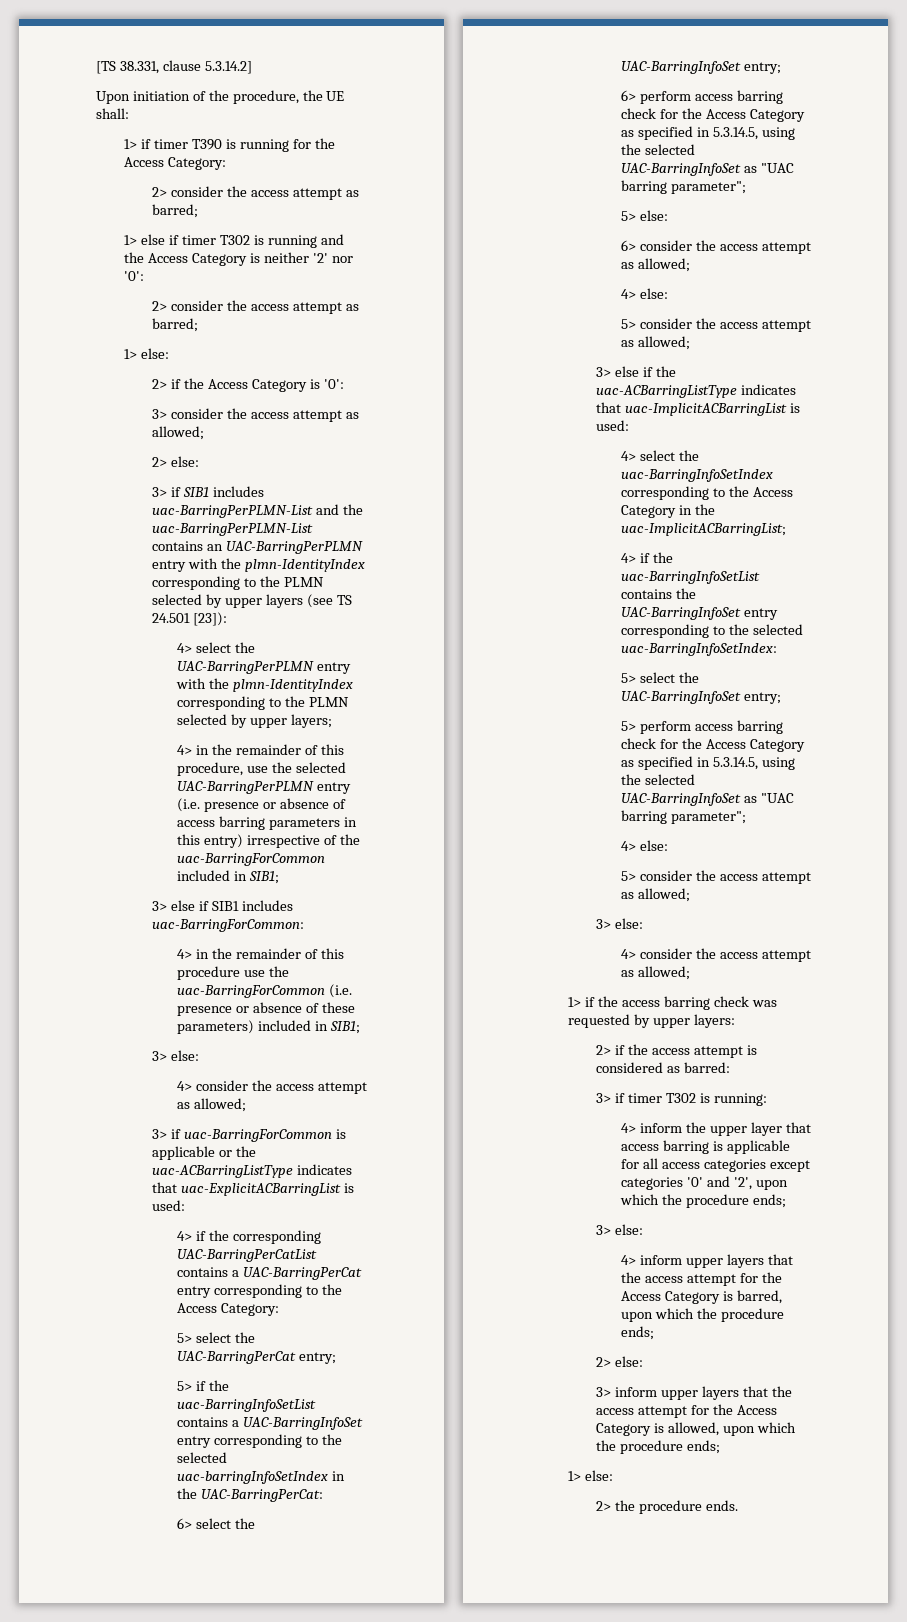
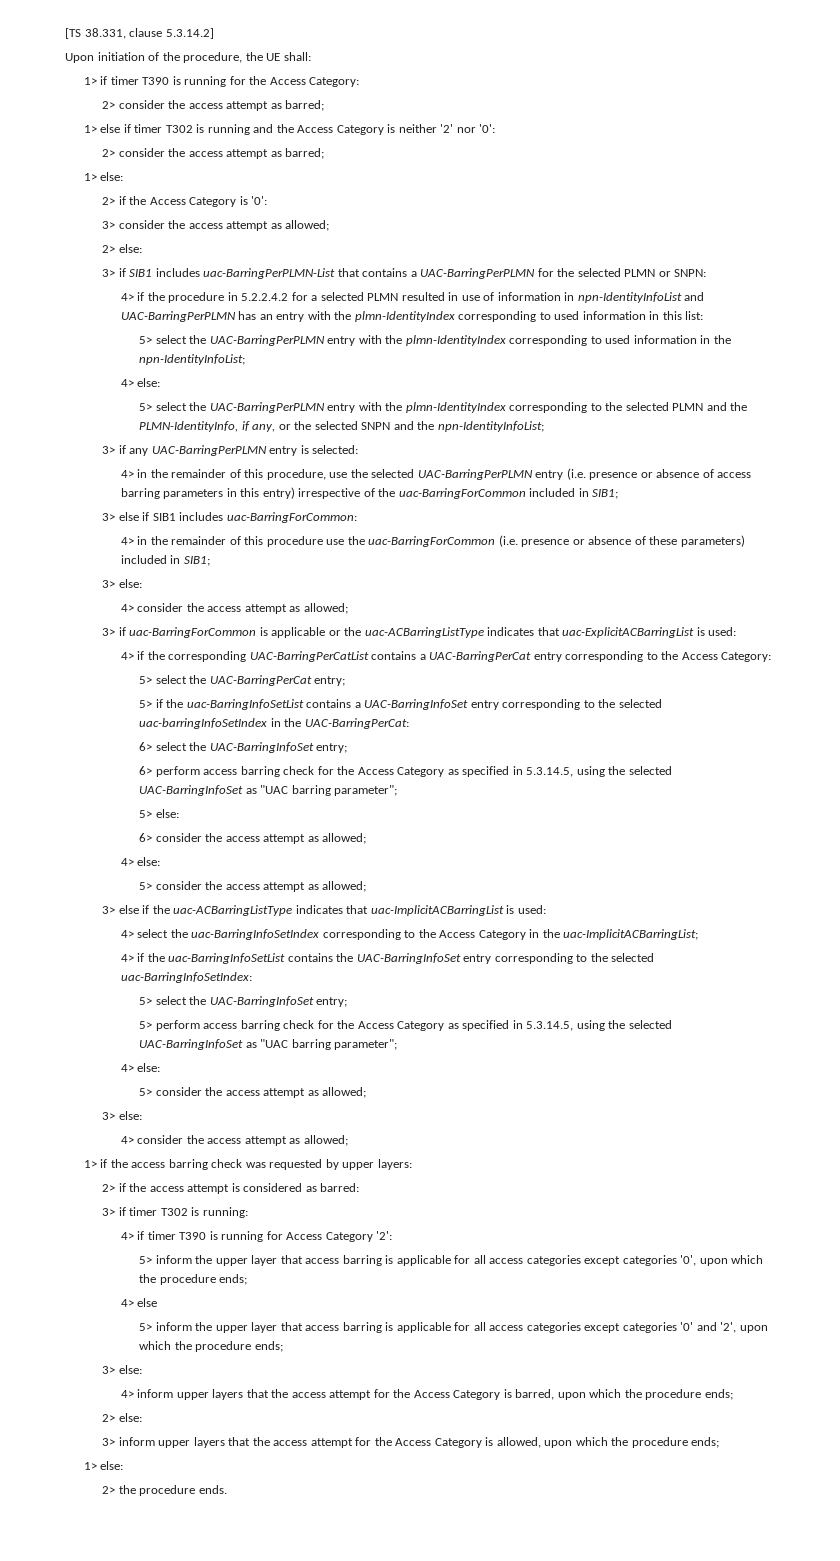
[316,504,364,515] [152,523,314,536] [152,541,364,554] [152,558,365,572] [152,576,324,590] [152,594,352,608] [152,612,228,626] [177,643,193,653] and the uac-BarringPerPLMN-List contains an UAC-BarringPerPLMN entry with the plmn-IdentityIndex corresponding to the PLMN selected by upper layers (see TS 24.501 [23]): // 4> -> [337,268,707,279] [120,292,705,303] [120,311,704,322] [139,335,731,346] [139,354,246,365] [120,378,161,387] [139,403,153,411] that contains a UAC-BarringPerPLMN for the selected PLMN or SNPN: // 4> if the procedure in 5.2.2.4.2 for a selected PLMN resulted in use of information in npn-IdentityInfoList and UAC-BarringPerPLMN has an entry with the plmn-IdentityIndex corresponding to used information in this list: // 5> select the UAC-BarringPerPLMN entry with the plmn-IdentityIndex corresponding to used information in the npn-IdentityInfoList; // 4> else: // 5>
[309,697,350,707] [177,714,333,728] PLMN selected by upper layers; -> [625,402,748,411] [139,421,544,432] [102,445,359,456] selected PLMN and the PLMN-IdentityInfo, if any, or the selected SNPN and the npn-IdentityInfoList; // 3> if any UAC-BarringPerPLMN entry is selected:
(637, 1128) none -> [137,1231,393,1242] [139,1255,764,1266] [139,1274,248,1285] [120,1298,158,1307] [139,1323,153,1331] if timer T390 is running for Access Category '2': // 5> inform the upper layer that access barring is applicable for all access categories except categories '0', upon which the procedure ends; // 4> else // 5>

